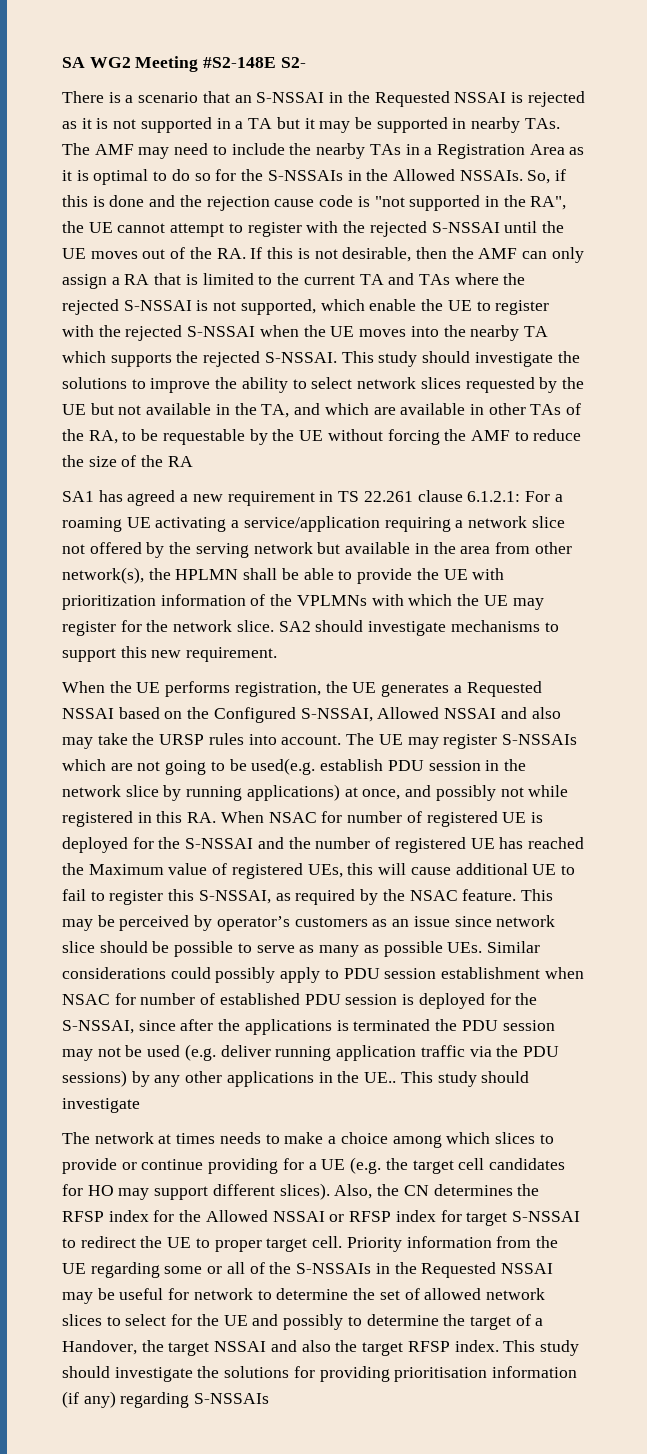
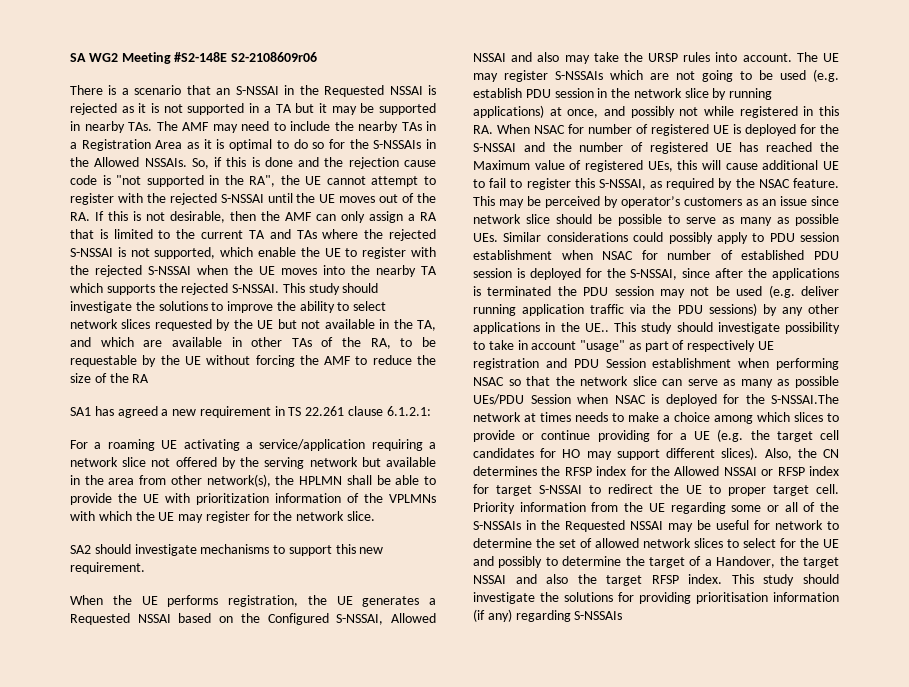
[280,57,306,68] S2- -> [231,52,318,62] S2-2108609r06
(521, 496) none -> (431, 411) //
(274, 626) none -> (376, 516) //
[251,758,316,775] used(e.g. -> [780,69,839,82] used (e.g.
[62,1132,90,1144] // The -> [785,322,840,334] [473,340,775,352] [473,358,839,370] [473,376,839,388] [473,394,839,406] possibility to take in account "usage" as part of respectively UE registration and PDU Session establishment when performing NSAC so that the network slice can serve as many as possible UEs/PDU Session when NSAC is deployed for the S-NSSAI.The

